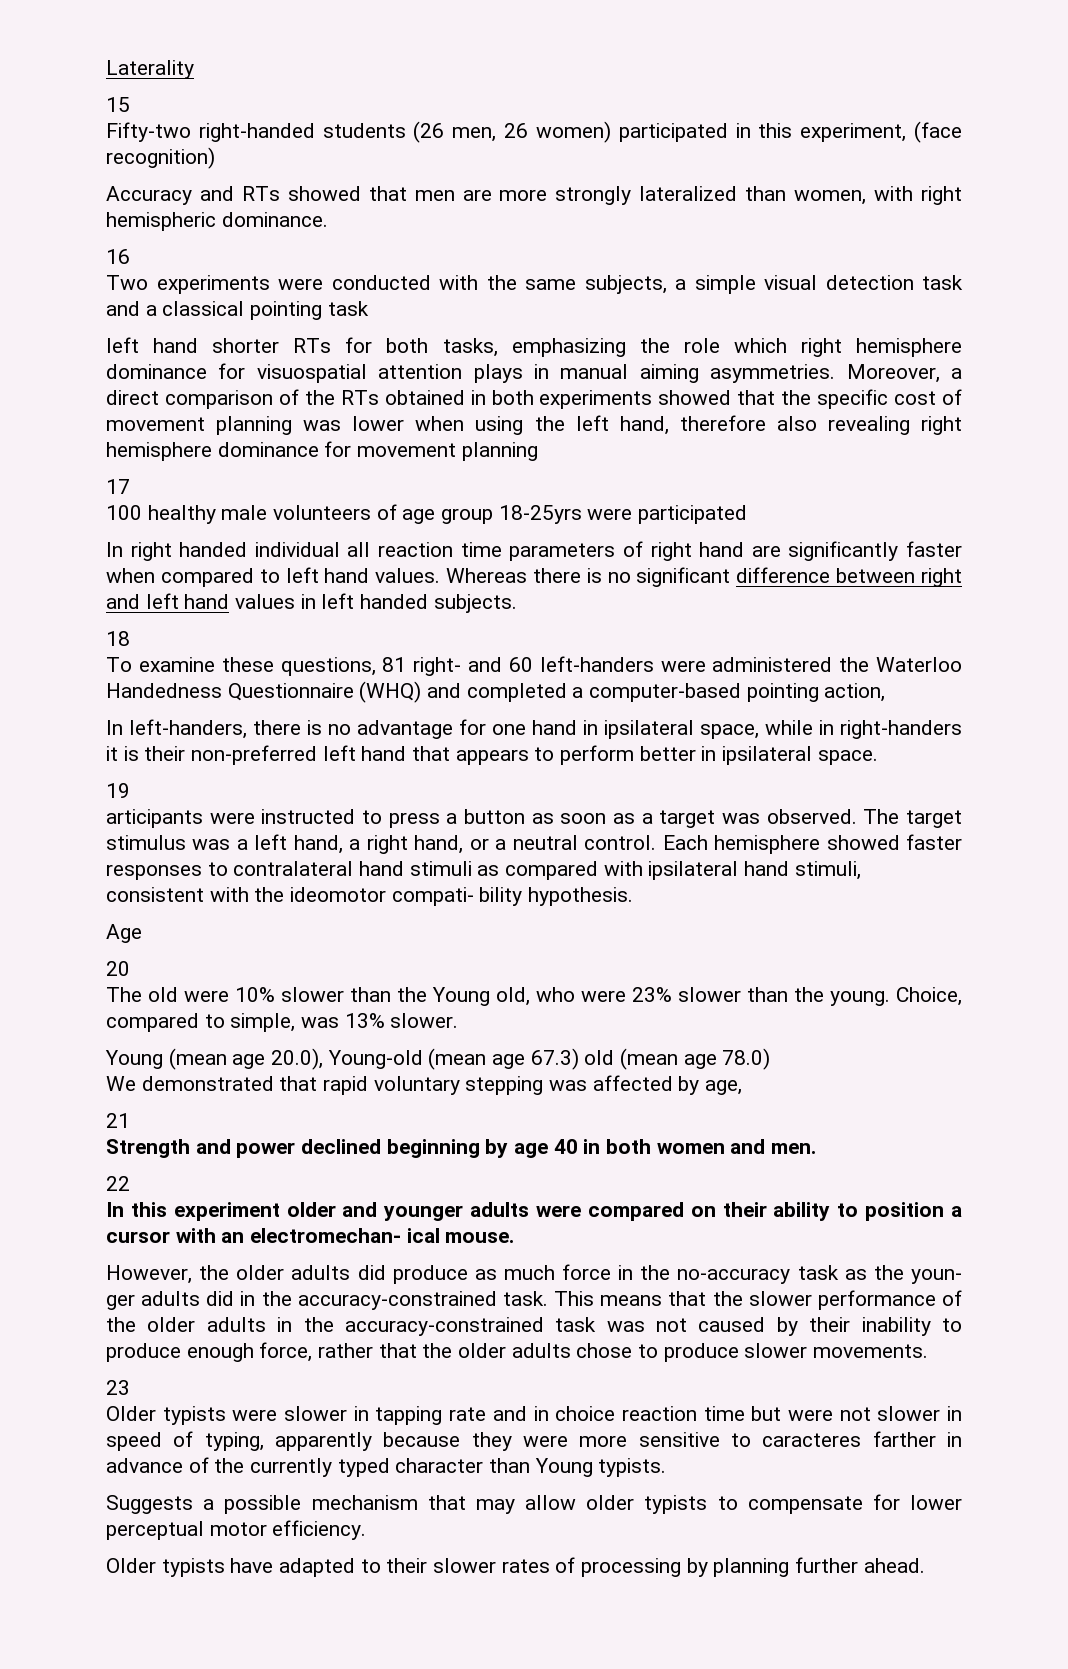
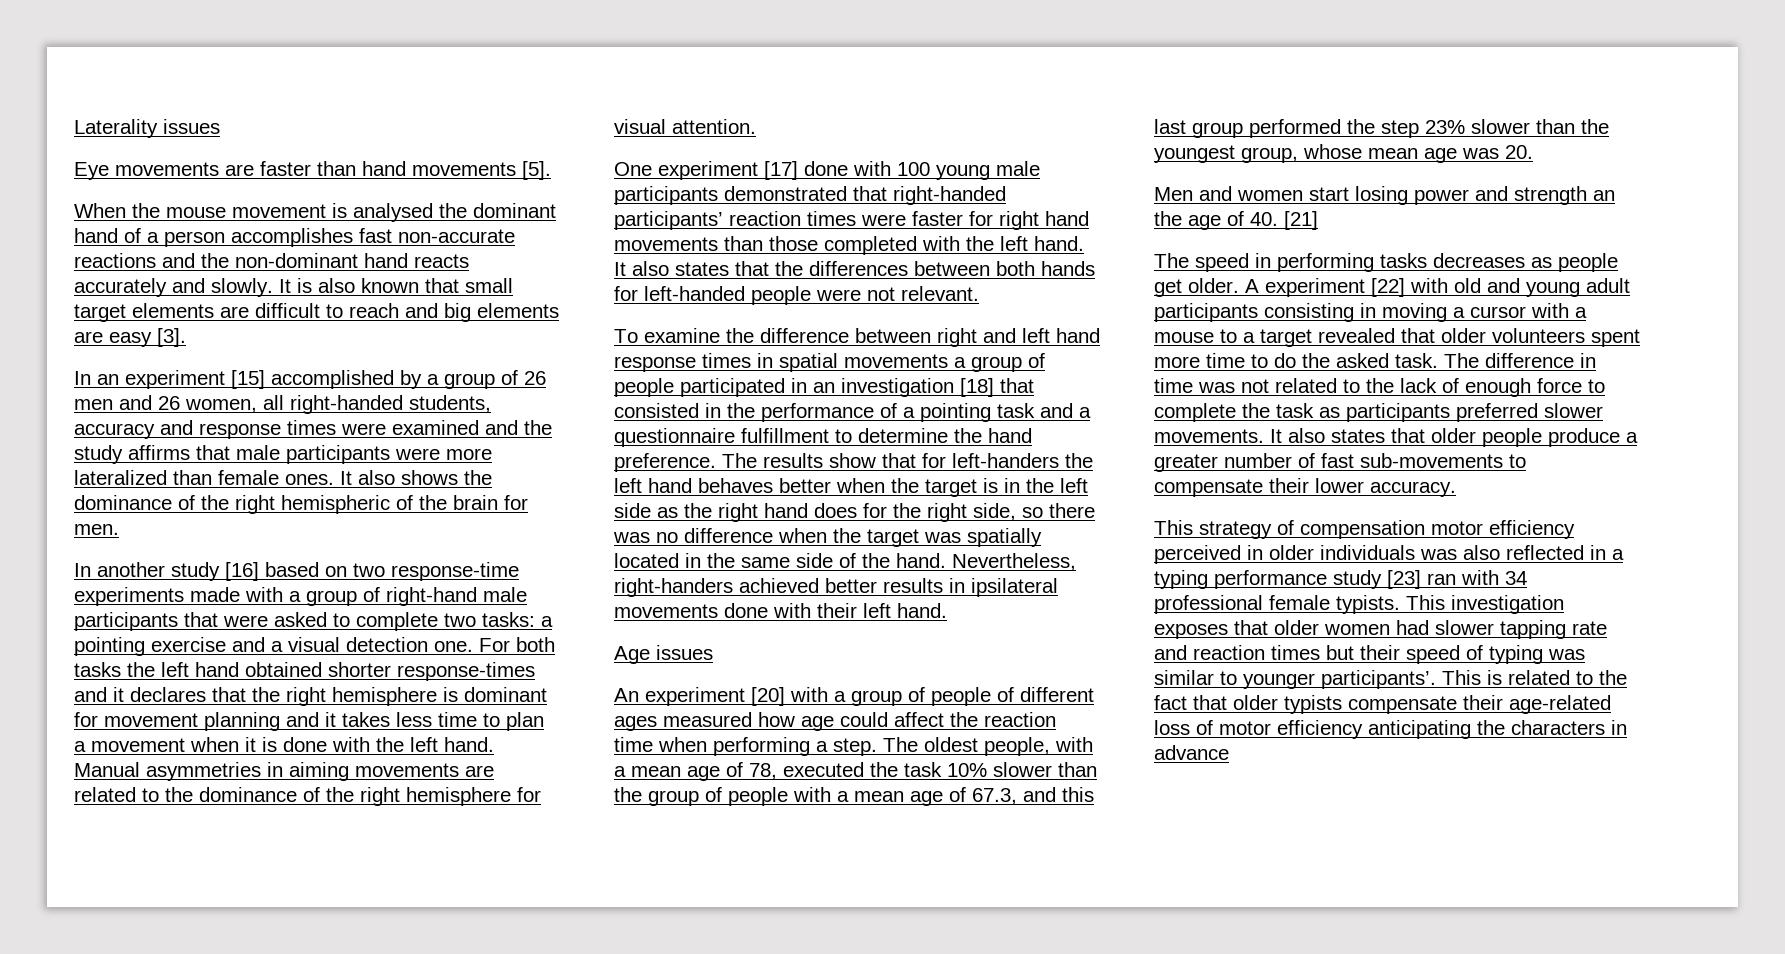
[106,97,130,112] [106,121,963,143] [106,147,215,169] [106,186,962,205] [106,212,328,231] [106,249,130,264] [106,275,963,294] [106,301,369,320] [106,337,963,357] [106,363,962,383] [106,389,963,409] [106,415,963,435] [106,441,538,461] [106,479,130,494] [106,504,748,524] [106,541,962,561] [106,567,731,587] // 15 // Fifty-two right-handed students (26 men, 26 women) participated in this experiment, (face recognition) // Accuracy and RTs showed that men are more strongly lateralized than women, with right hemispheric dominance. // 16 // Two experiments were conducted with the same subjects, a simple visual detection task and a classical pointing task // left hand shorter RTs for both tasks, emphasizing the role which right hemisphere dominance for visuospatial attention plays in manual aiming asymmetries. Moreover, a direct comparison of the RTs obtained in both experiments showed that the specific cost of movement planning was lower when using the left hand, therefore also revealing right hemisphere dominance for movement planning // 17 // 100 healthy male volunteers of age group 18-25yrs were participated // In right handed individual all reaction time parameters of right hand are significantly faster when compared to left hand values. Whereas there is no significant -> [163,119,220,134] [74,161,551,180] [74,203,556,222] [74,228,515,247] [74,253,469,268] [74,278,513,297] [74,303,559,322] [74,328,186,347] [74,370,546,389] [74,395,491,414] [74,420,552,439] [74,445,492,464] [74,470,492,485] [74,495,528,514] [74,524,119,535] [74,562,519,581] [74,587,527,606] [74,612,553,631] [74,637,555,656] [74,662,535,681] [74,687,547,706] [74,712,544,731] [74,737,494,752] [74,762,494,781] [74,787,541,806] [614,119,756,134] [614,161,1040,180] [614,186,1006,205] [614,211,1089,230] [614,236,1084,255] [614,261,1095,276] [614,286,979,305] [614,328,754,343] issues // Eye movements are faster than hand movements [5]. // When the mouse movement is analysed the dominant hand of a person accomplishes fast non-accurate reactions and the non-dominant hand reacts accurately and slowly. It is also known that small target elements are difficult to reach and big elements are easy [3]. // In an experiment [15] accomplished by a group of 26 men and 26 women, all right-handed students, accuracy and response times were examined and the study affirms that male participants were more lateralized than female ones. It also shows the dominance of the right hemispheric of the brain for men. // In another study [16] based on two response-time experiments made with a group of right-hand male participants that were asked to complete two tasks: a pointing exercise and a visual detection one. For both tasks the left hand obtained shorter response-times and it declares that the right hemisphere is dominant for movement planning and it takes less time to plan a movement when it is done with the left hand. Manual asymmetries in aiming movements are related to the dominance of the right hemisphere for visual attention. // One experiment [17] done with 100 young male participants demonstrated that right-handed participants’ reaction times were faster for right hand movements than those completed with the left hand. It also states that the differences between both hands for left-handed people were not relevant. // To examine the
[235,593,517,613] [106,631,130,646] [106,656,962,676] [106,681,886,703] [106,719,962,739] [106,745,878,765] [106,783,130,798] [106,809,962,828] [106,834,962,854] [106,861,861,880] [106,887,634,906] [106,924,142,943] [106,961,130,976] [106,987,962,1006] [106,1013,459,1032] [105,1048,771,1070] [106,1075,743,1095] [106,1113,130,1128] [106,1139,817,1158] [106,1176,130,1191] [106,1202,963,1221] [106,1228,515,1243] [106,1264,962,1284] [106,1290,963,1310] [106,1317,962,1336] [106,1342,929,1362] [106,1380,130,1395] [106,1406,962,1425] [106,1431,963,1451] [106,1457,667,1477] [106,1494,962,1514] [106,1520,367,1540] [106,1557,925,1577] values in left handed subjects. // 18 // To examine these questions, 81 right- and 60 left-handers were administered the Waterloo Handedness Questionnaire (WHQ) and completed a computer-based pointing action, // In left-handers, there is no advantage for one hand in ipsilateral space, while in right-handers it is their non-preferred left hand that appears to perform better in ipsilateral space. // 19 // articipants were instructed to press a button as soon as a target was observed. The target stimulus was a left hand, a right hand, or a neutral control. Each hemisphere showed faster responses to contralateral hand stimuli as compared with ipsilateral hand stimuli, consistent with the ideomotor compati- bility hypothesis. // Age // 20 // The old were 10% slower than the Young old, who were 23% slower than the young. Choice, compared to simple, was 13% slower. // Young (mean age 20.0), Young-old (mean age 67.3) old (mean age 78.0) // We demonstrated that rapid voluntary stepping was affected by age, // 21 // Strength and power declined beginning by age 40 in both women and men. // 22 // In this experiment older and younger adults were compared on their ability to position a cursor with an electromechan- ical mouse. // However, the older adults did produce as much force in the no-accuracy task as the youn- ger adults did in the accuracy-constrained task. This means that the slower performance of the older adults in the accuracy-constrained task was not caused by their inability to produce enough force, rather that the older adults chose to produce slower movements. // 23 // Older typists were slower in tapping rate and in choice reaction time but were not slower in speed of typing, apparently because they were more sensitive to caracteres farther in advance of the currently typed character than Young typists. // Suggests a possible mechanism that may allow older typists to compensate for lower perceptual motor efficiency. // Older typists have adapted to their slower rates of processing by planning further ahead. -> [614,353,1045,372] [614,378,1034,397] [614,403,1091,422] [614,428,1032,447] [614,453,1093,472] [614,478,1088,497] [614,503,1095,522] [613,528,1042,547] [614,553,1076,571] [614,578,1058,597] [614,603,947,618] [614,645,713,664] [614,687,1094,706] [614,712,1056,731] [614,737,1093,756] [614,762,1097,781] [614,787,1094,806] [1154,119,1609,138] [1154,144,1533,163] [1154,186,1615,205] [1154,211,1318,230] [1154,253,1618,272] [1154,278,1630,297] [1154,303,1587,322] [1154,328,1640,347] [1154,353,1596,368] [1154,378,1605,397] [1154,403,1603,422] [1154,428,1638,447] [1154,453,1526,472] [1154,478,1456,497] [1154,520,1575,539] [1154,545,1624,564] [1154,570,1527,589] [1154,595,1564,614] [1154,620,1607,639] [1154,645,1585,664] [1154,670,1627,689] [1154,695,1611,714] [1154,720,1627,739] [1154,745,1229,760] response times in spatial movements a group of people participated in an investigation [18] that consisted in the performance of a pointing task and a questionnaire fulfillment to determine the hand preference. The results show that for left-handers the left hand behaves better when the target is in the left side as the right hand does for the right side, so there was no difference when the target was spatially located in the same side of the hand. Nevertheless, right-handers achieved better results in ipsilateral movements done with their left hand. // Age issues // An experiment [20] with a group of people of different ages measured how age could affect the reaction time when performing a step. The oldest people, with a mean age of 78, executed the task 10% slower than the group of people with a mean age of 67.3, and this last group performed the step 23% slower than the youngest group, whose mean age was 20. // Men and women start losing power and strength an the age of 40. [21] // The speed in performing tasks decreases as people get older. A experiment [22] with old and young adult participants consisting in moving a cursor with a mouse to a target revealed that older volunteers spent more time to do the asked task. The difference in time was not related to the lack of enough force to complete the task as participants preferred slower movements. It also states that older people produce a greater number of fast sub-movements to compensate their lower accuracy. // This strategy of compensation motor efficiency perceived in older individuals was also reflected in a typing performance study [23] ran with 34 professional female typists. This investigation exposes that older women had slower tapping rate and reaction times but their speed of typing was similar to younger participants’. This is related to the fact that older typists compensate their age-related loss of motor efficiency anticipating the characters in advance

